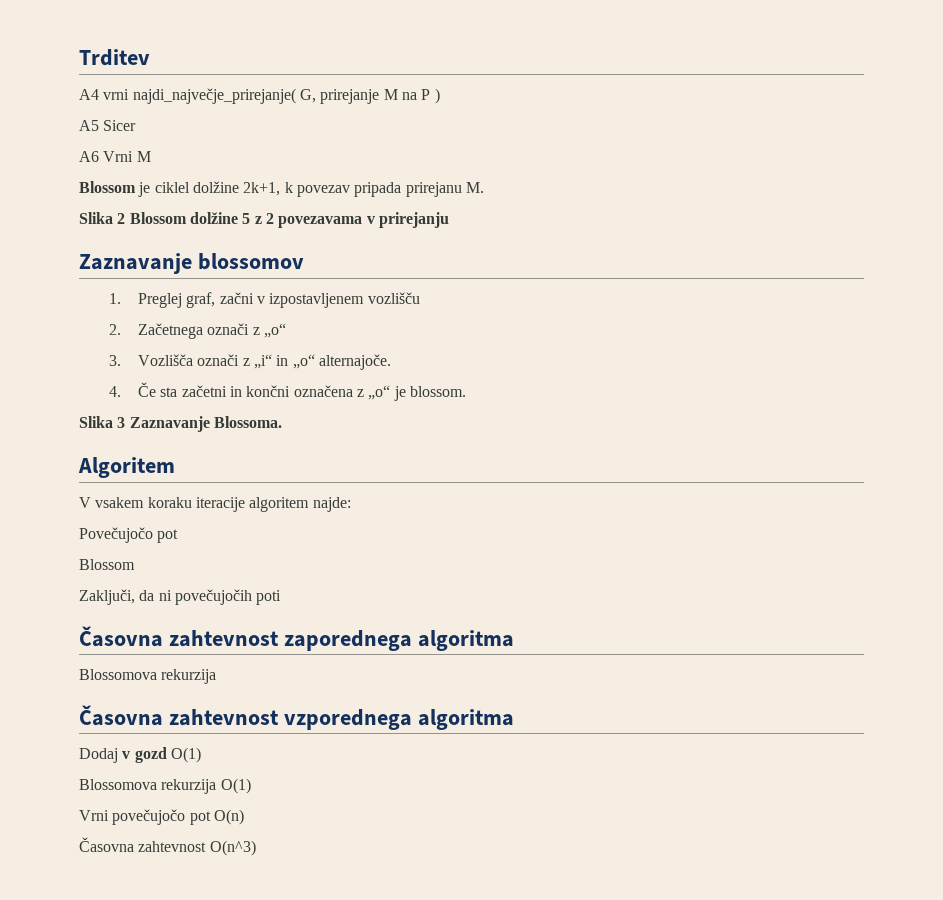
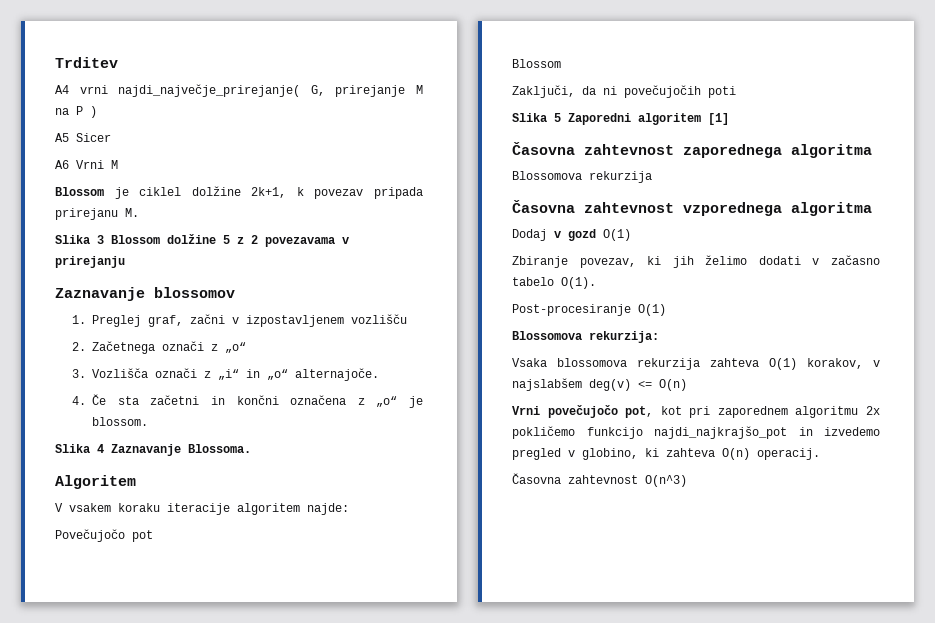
[117,213,126,224] 2 -> [97,235,104,244] 3
[117,417,126,428] 3 -> [97,444,104,453] 4
(282, 597) none -> [512,113,729,125] // Slika 5 Zaporedni algoritem [1]
[79,778,251,794] [79,809,244,825] Blossomova rekurzija O(1) // Vrni povečujočo pot O(n) -> [512,255,880,268] [512,277,596,289] [512,304,666,316] [512,331,659,343] [512,358,880,370] [512,378,687,391] [512,405,880,418] [512,426,880,439] [512,448,820,460] Zbiranje povezav, ki jih želimo dodati v začasno tabelo O(1). // Post-procesiranje O(1) // Blossomova rekurzija: // Vsaka blossomova rekurzija zahteva O(1) korakov, v najslabšem deg(v) <= O(n) // Vrni povečujočo pot, kot pri zaporednem algoritmu 2x pokličemo funkcijo najdi_najkrajšo_pot in izvedemo pregled v globino, ki zahteva O(n) operacij.

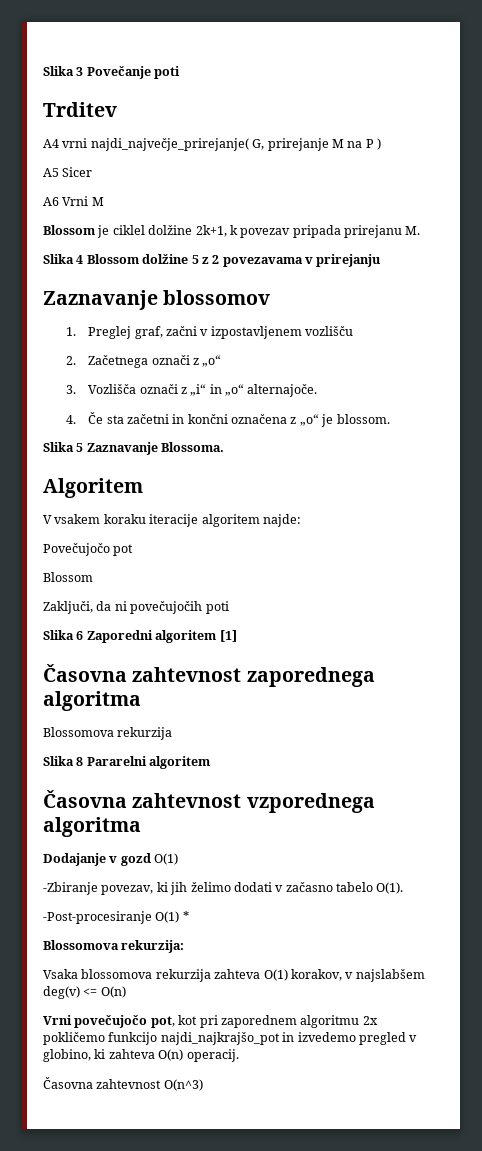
(55, 62) none -> [43,66,181,79] Slika 3 Povečanje poti //
[97,235,104,244] 3 -> [76,255,84,264] 4
[97,444,104,453] 4 -> [76,443,84,452] 5
[554,113,561,122] 5 -> [76,631,84,640] 6
(652, 177) none -> [43,756,211,769] // Slika 8 Pararelni algoritem
[512,229,547,241] Dodaj -> [43,853,106,866] Dodajanje
[512,256,568,268] Zbiranje -> [43,882,98,895] -Zbiranje
[512,304,666,316] Post-procesiranje O(1) -> [43,911,189,924] -Post-procesiranje O(1) *

